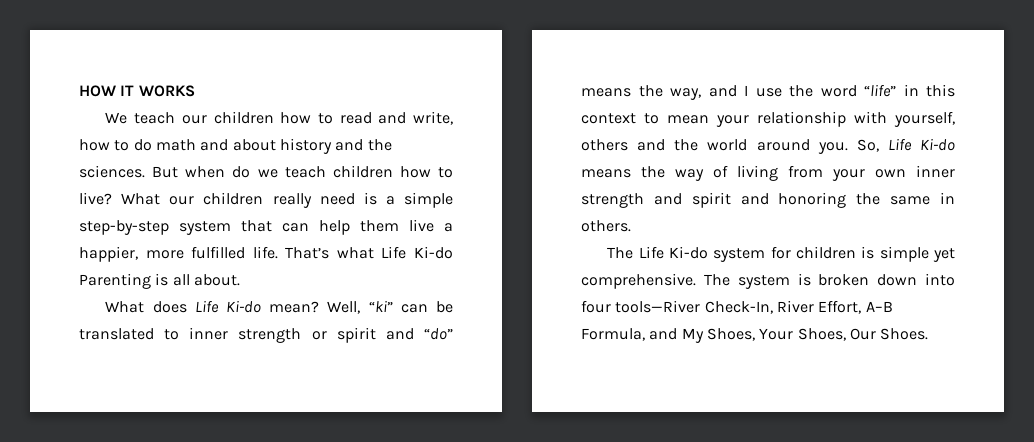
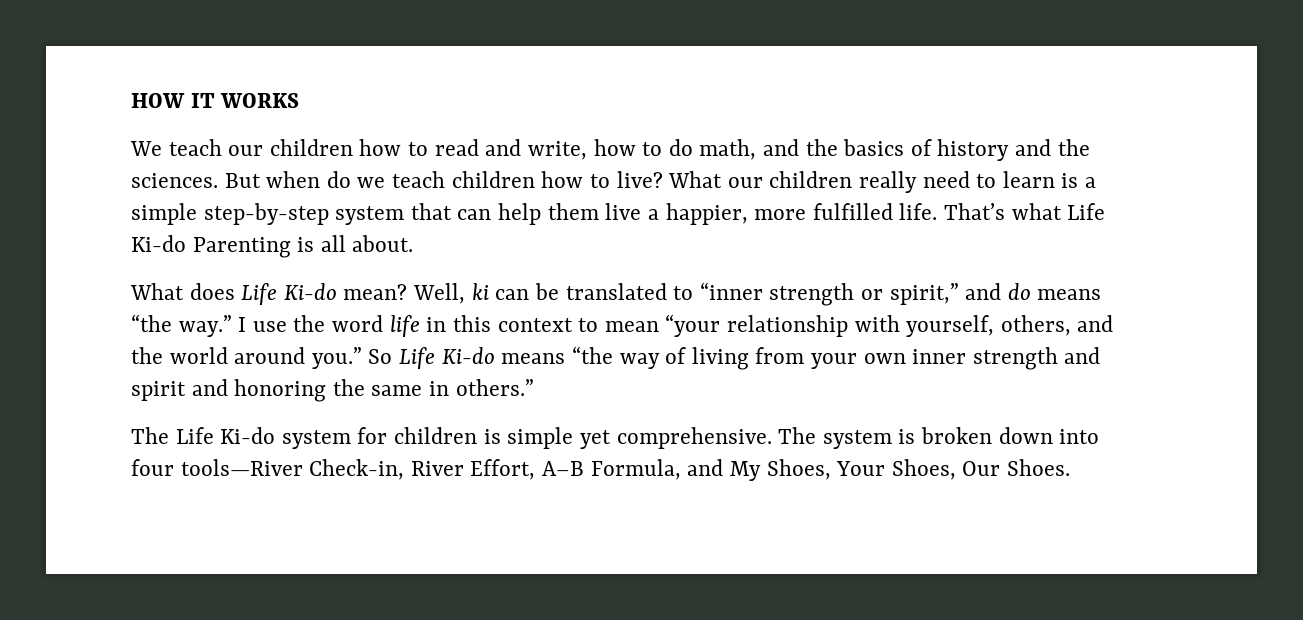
[155,139,276,151] math and about -> [699,139,932,160] math, and the basics of
(355, 199) none -> [976,171,1055,188] to learn
[368,300,393,312] “ki” -> [471,283,489,300] ki
[189,327,229,340] inner -> [699,282,763,300] “inner
[336,327,454,343] [581,85,737,100] spirit and “do” means the way, and -> [889,283,1102,305] [131,314,232,337] spirit,” and do means “the way.”
[864,84,896,97] “life” -> [389,315,420,337] life
[716,115,749,127] your -> [665,314,721,337] “your
[581,139,628,151] others -> [1000,315,1071,336] others,
[817,139,879,154] you. So, -> [311,347,393,369] you.” So
[641,166,665,178] the -> [571,346,613,364] “the
[581,220,631,232] others. -> [455,379,534,396] others.”
[704,301,773,314] Check-In, -> [309,459,405,480] Check-in,

